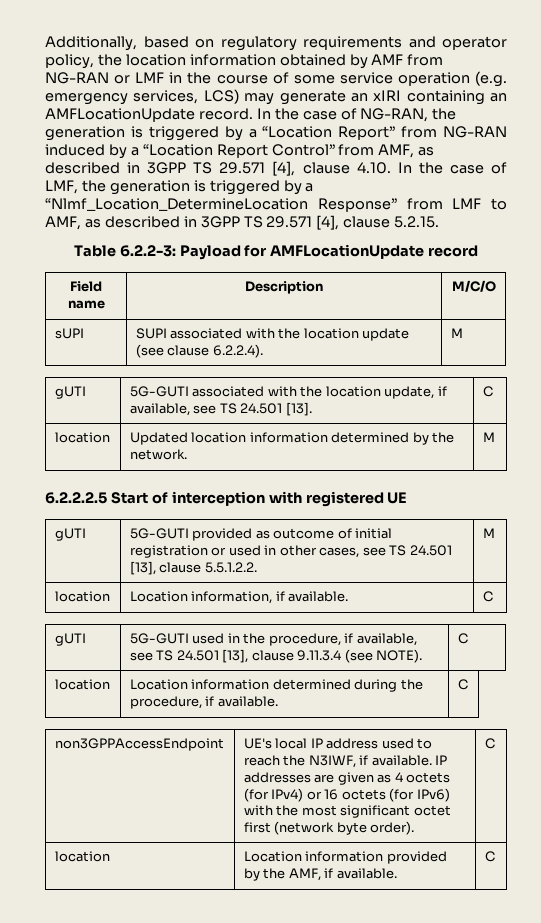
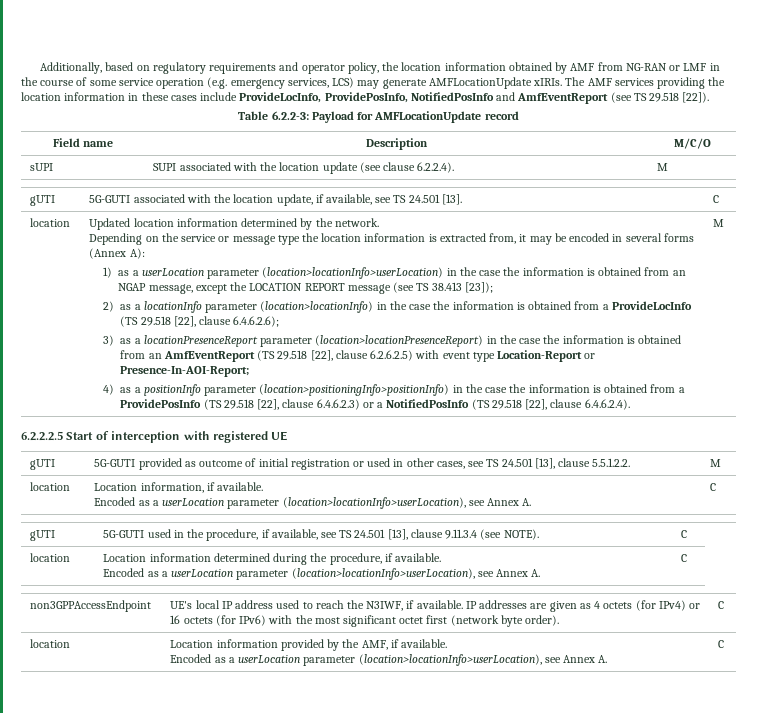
[350,90,507,105] [45,108,457,122] [45,126,507,141] [45,144,435,159] [45,161,507,176] [45,180,314,195] [45,198,507,212] [45,215,440,230] an xIRI containing an AMFLocationUpdate record. In the case of NG-RAN, the generation is triggered by a “Location Report” from NG-RAN induced by a “Location Report Control” from AMF, as described in 3GPP TS 29.571 [4], clause 4.10. In the case of LMF, the generation is triggered by a “Nlmf_Location_DetermineLocation Response” from LMF to AMF, as described in 3GPP TS 29.571 [4], clause 5.2.15. -> [428,77,726,89] [21,92,710,104] AMFLocationUpdate xIRIs. The AMF services providing the location information in these cases include ProvideLocInfo, ProvidePosInfo, NotifiedPosInfo and AmfEventReport (see TS 29.518 [22]).
(187, 454) none -> [89,233,694,245] [89,248,145,259] [103,267,686,279] [118,282,493,294] [103,301,692,313] [120,316,280,327] [103,335,682,347] [120,350,596,362] [120,366,250,377] [103,384,685,396] [120,399,630,410] // Depending on the service or message type the location information is extracted from, it may be encoded in several forms (Annex A): // 1) as a userLocation parameter (location>locationInfo>userLocation) in the case the information is obtained from an NGAP message, except the LOCATION REPORT message (see TS 38.413 [23]); // 2) as a locationInfo parameter (location>locationInfo) in the case the information is obtained from a ProvideLocInfo (TS 29.518 [22], clause 6.4.6.2.6); // 3) as a locationPresenceReport parameter (location>locationPresenceReport) in the case the information is obtained from an AmfEventReport (TS 29.518 [22], clause 6.2.6.2.5) with event type Location-Report or Presence-In-AOI-Report; // 4) as a positionInfo parameter (location>positioningInfo>positionInfo) in the case the information is obtained from a ProvidePosInfo (TS 29.518 [22], clause 6.4.6.2.3) or a NotifiedPosInfo (TS 29.518 [22], clause 6.4.6.2.4).
(349, 596) none -> [94,497,532,509] // Encoded as a userLocation parameter (location>locationInfo>userLocation), see Annex A.
(278, 701) none -> [103,568,541,580] // Encoded as a userLocation parameter (location>locationInfo>userLocation), see Annex A.
(397, 873) none -> [170,654,608,666] // Encoded as a userLocation parameter (location>locationInfo>userLocation), see Annex A.

